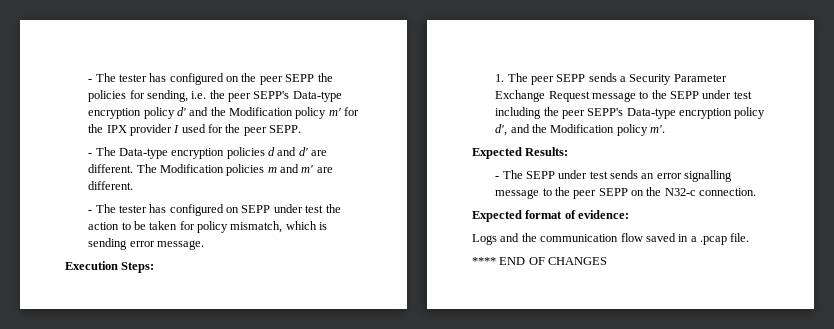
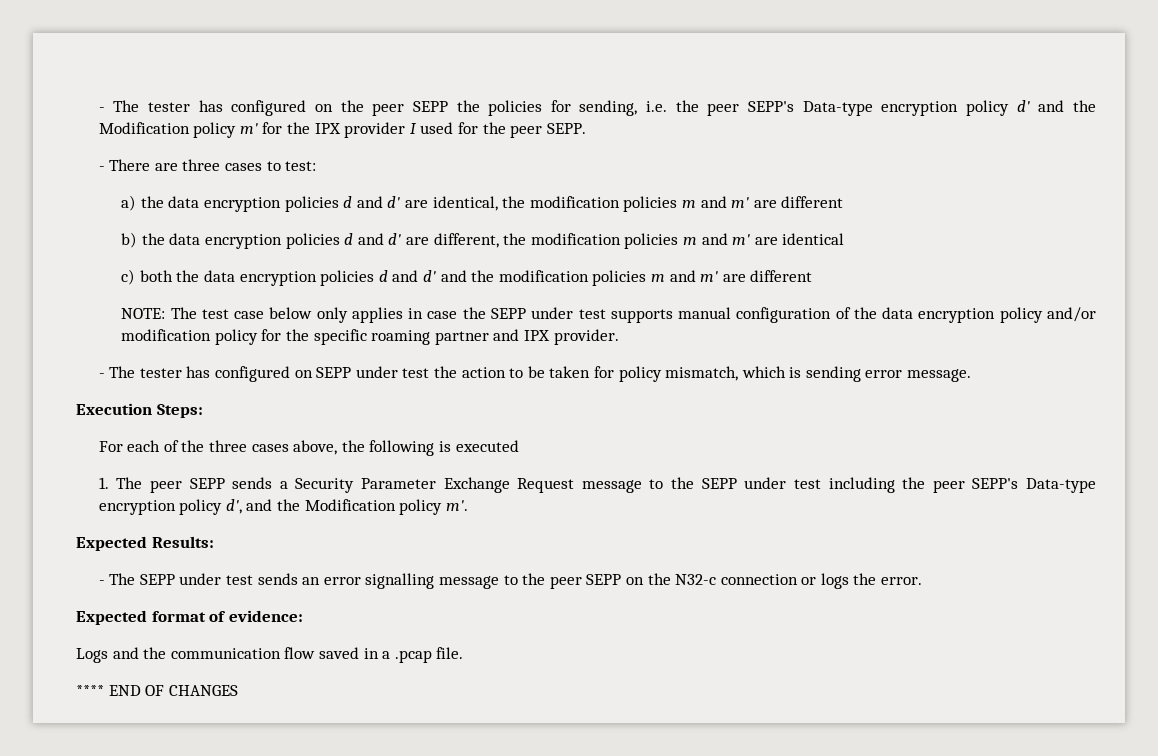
[95,147,328,159] [88,164,333,176] [88,181,134,190] The Data-type encryption policies d and d' are different. The Modification policies m and m' are different. -> [109,159,317,171] [121,195,844,212] [121,232,845,249] [121,269,813,286] [121,307,1096,323] [121,329,619,345] There are three cases to test: // a) the data encryption policies d and d' are identical, the modification policies m and m' are different // b) the data encryption policies d and d' are different, the modification policies m and m' are identical // c) both the data encryption policies d and d' and the modification policies m and m' are different // NOTE: The test case below only applies in case the SEPP under test supports manual configuration of the data encryption policy and/or modification policy for the specific roaming partner and IPX provider.
(155, 267) none -> [98,440,519,456] // For each of the three cases above, the following is executed
[699,188,757,196] connection. -> [720,573,923,589] connection or logs the error.

